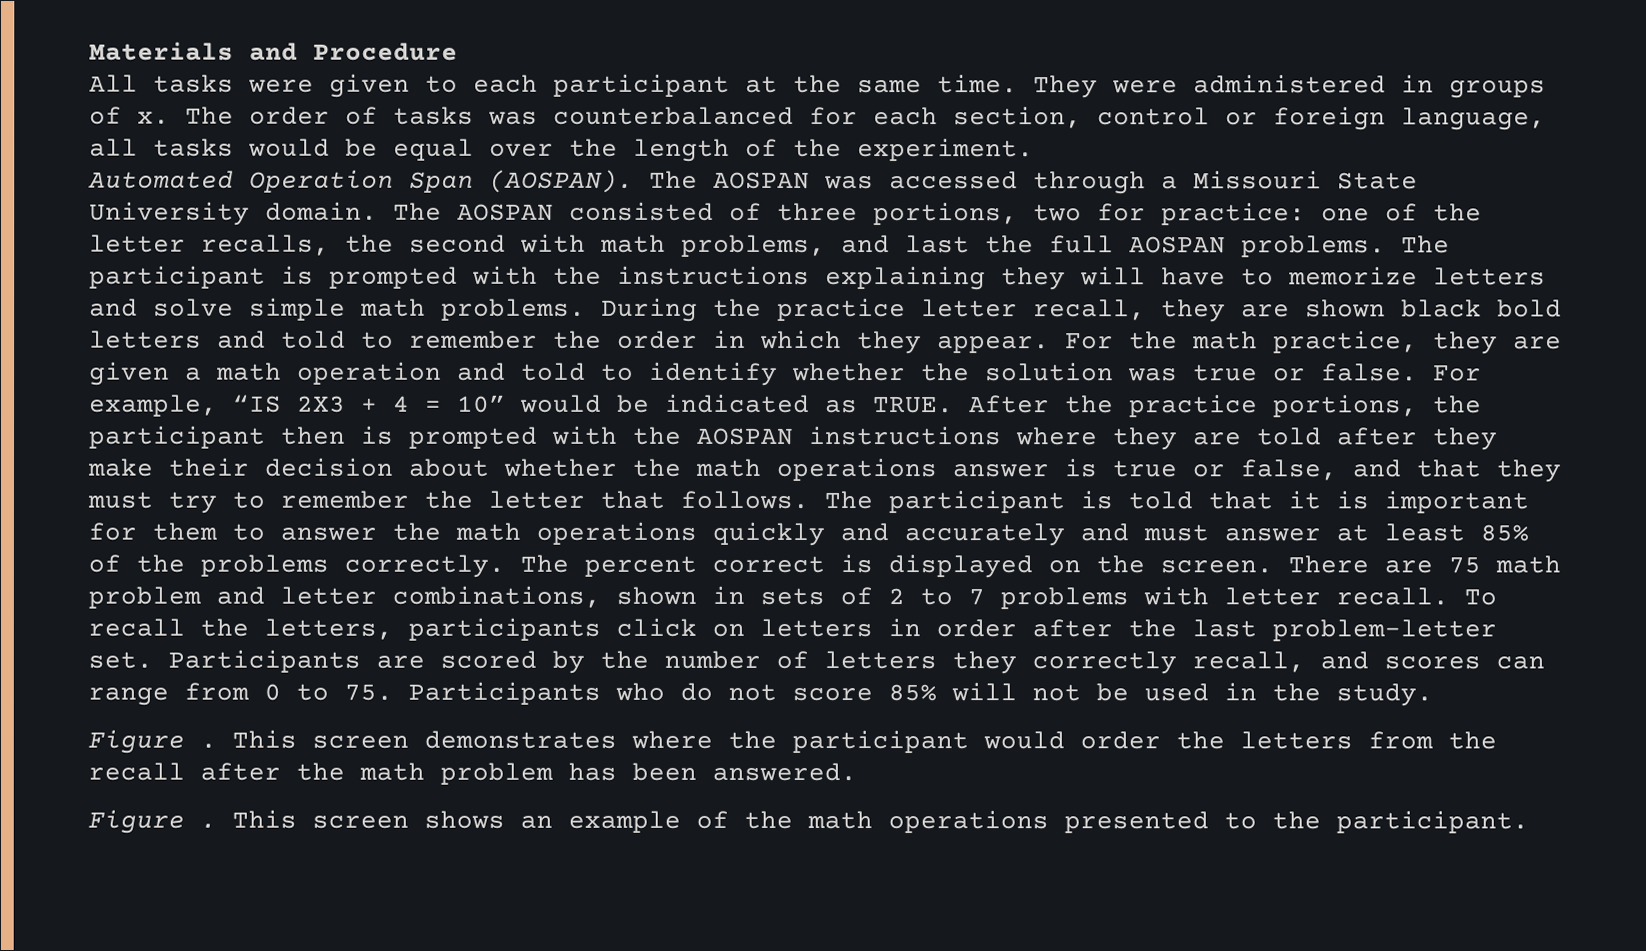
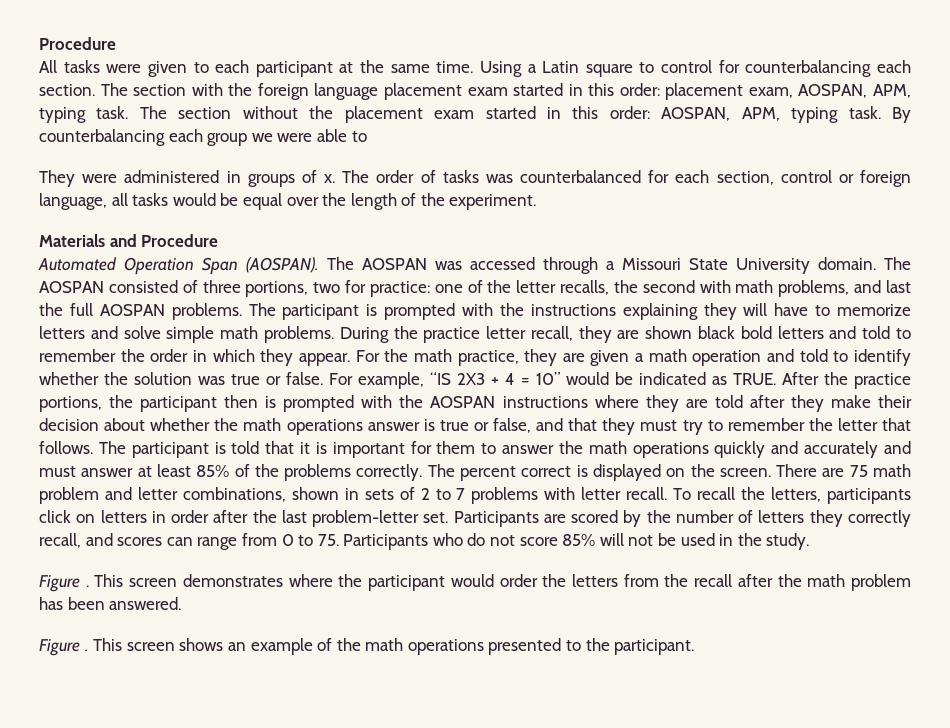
[89,41,298,61] Materials and -> (39, 43) none
(1018, 84) none -> [479,60,912,77] [39,83,911,100] [39,106,911,123] [39,129,367,146] Using a Latin square to control for counterbalancing each section. The section with the foreign language placement exam started in this order: placement exam, AOSPAN, APM, typing task. The section without the placement exam started in this order: AOSPAN, APM, typing task. By counterbalancing each group we were able to //
(1034, 150) none -> [39,234,219,247] // Materials and Procedure

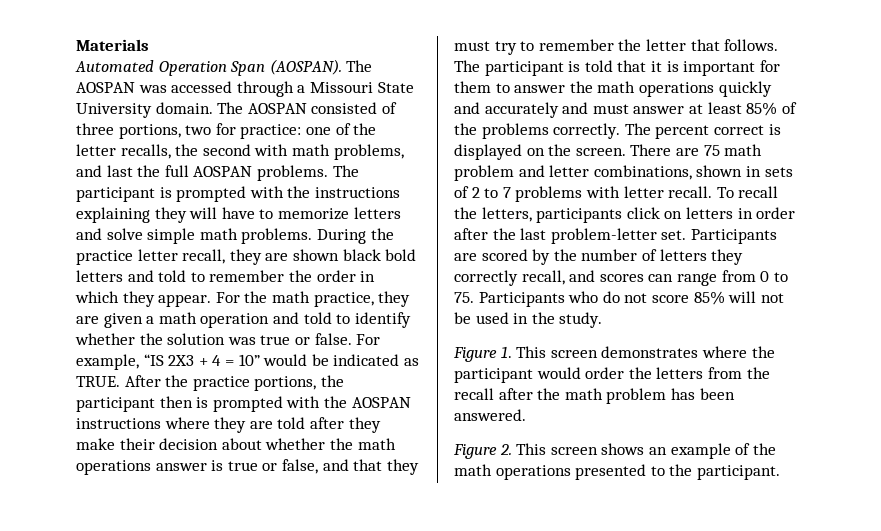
[39,37,116,50] [39,60,912,77] [39,83,911,100] [39,106,911,123] [39,129,367,146] [39,170,911,187] [39,193,537,210] Procedure // All tasks were given to each participant at the same time. Using a Latin square to control for counterbalancing each section. The section with the foreign language placement exam started in this order: placement exam, AOSPAN, APM, typing task. The section without the placement exam started in this order: AOSPAN, APM, typing task. By counterbalancing each group we were able to // They were administered in groups of x. The order of tasks was counterbalanced for each section, control or foreign language, all tasks would be equal over the length of the experiment. // -> (76, 45) none
[109,234,219,247] and Procedure -> (149, 45) none
[85,585,89,587] . -> [500,346,512,358] 1.
[84,649,89,651] . -> [499,444,512,455] 2.

